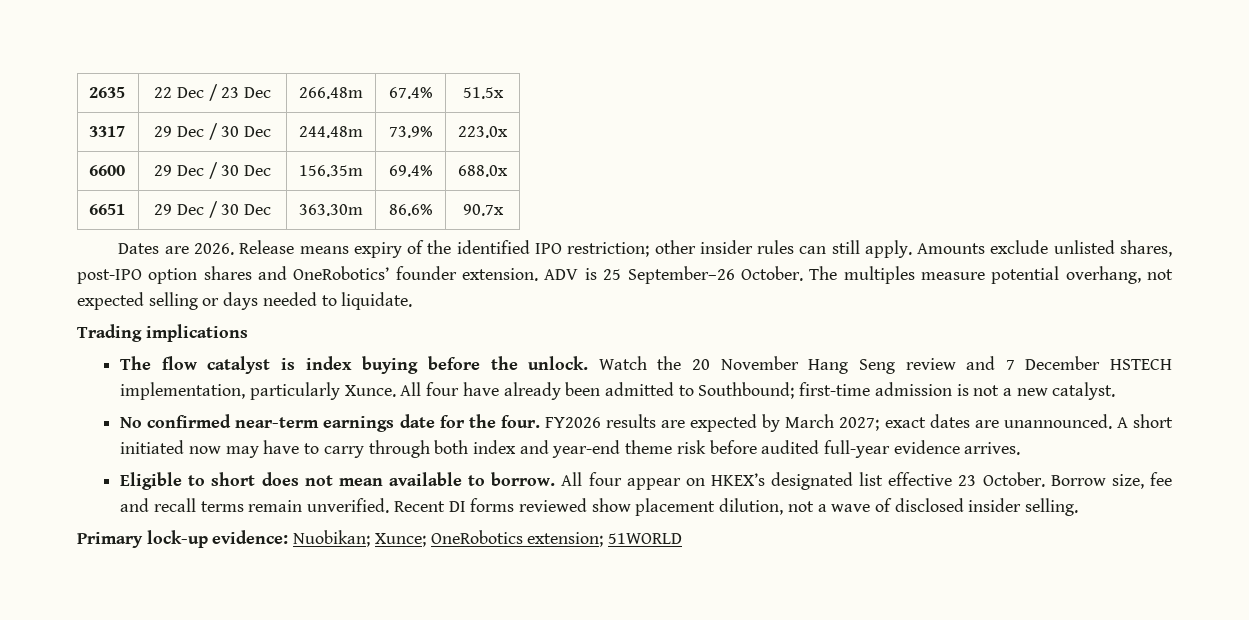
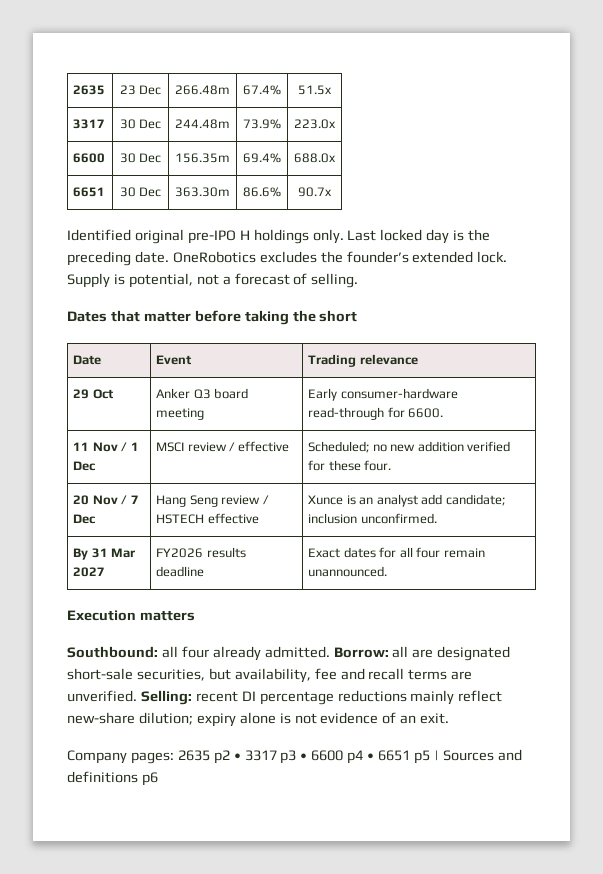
[154,84,218,101] 22 Dec / -> (106, 90) none
[154,123,218,140] 29 Dec / -> (106, 124) none
[154,162,218,179] 29 Dec / -> (106, 158) none
[154,201,218,218] 29 Dec / -> (106, 192) none
[118,240,1172,258] [77,266,1174,284] [77,292,413,310] [77,324,248,342] [120,356,1173,374] [120,382,1116,400] [120,414,1174,432] [120,440,1021,458] [120,472,1172,490] [120,498,1079,516] [77,530,683,548] Dates are 2026. Release means expiry of the identified IPO restriction; other insider rules can still apply. Amounts exclude unlisted shares, post-IPO option shares and OneRobotics’ founder extension. ADV is 25 September–26 October. The multiples measure potential overhang, not expected selling or days needed to liquidate. // Trading implications // The flow catalyst is index buying before the unlock. Watch the 20 November Hang Seng review and 7 December HSTECH implementation, particularly Xunce. All four have already been admitted to Southbound; first-time admission is not a new catalyst. // No confirmed near-term earnings date for the four. FY2026 results are expected by March 2027; exact dates are unannounced. A short initiated now may have to carry through both index and year-end theme risk before audited full-year evidence arrives. // Eligible to short does not mean available to borrow. All four appear on HKEX’s designated list effective 23 October. Borrow size, fee and recall terms remain unverified. Recent DI forms reviewed show placement dilution, not a wave of disclosed insider selling. // Primary lock-up evidence: Nuobikan; Xunce; OneRobotics extension; 51WORLD -> [67,229,491,244] [67,251,508,266] [67,273,359,288] [67,310,358,325] [73,355,102,365] [156,355,193,365] [308,354,418,367] [73,389,114,399] [156,388,249,399] [156,408,205,420] [308,388,458,401] [308,407,444,420] [73,442,139,452] [73,461,97,471] [156,441,289,452] [308,441,511,453] [308,460,392,471] [73,495,139,505] [73,514,97,524] [156,495,269,507] [156,513,259,524] [308,494,505,507] [308,513,437,524] [73,548,136,560] [73,567,106,577] [156,547,246,558] [156,566,205,577] [308,547,485,558] [308,566,388,577] [67,610,195,621] [67,646,511,661] [67,668,473,683] [67,690,503,705] [67,712,450,727] [67,749,522,764] [67,771,158,786] Identified original pre-IPO H holdings only. Last locked day is the preceding date. OneRobotics excludes the founder’s extended lock. Supply is potential, not a forecast of selling. // Dates that matter before taking the short // Date | Event | Trading relevance // 29 Oct | Anker Q3 board meeting | Early consumer-hardware read-through for 6600. // 11 Nov / 1 Dec | MSCI review / effective | Scheduled; no new addition verified for these four. // 20 Nov / 7 Dec | Hang Seng review / HSTECH effective | Xunce is an analyst add candidate; inclusion unconfirmed. // By 31 Mar 2027 | FY2026 results deadline | Exact dates for all four remain unannounced. // Execution matters // Southbound: all four already admitted. Borrow: all are designated short-sale securities, but availability, fee and recall terms are unverified. Selling: recent DI percentage reductions mainly reflect new-share dilution; expiry alone is not evidence of an exit. // Company pages: 2635 p2 • 3317 p3 • 6600 p4 • 6651 p5 | Sources and definitions p6

